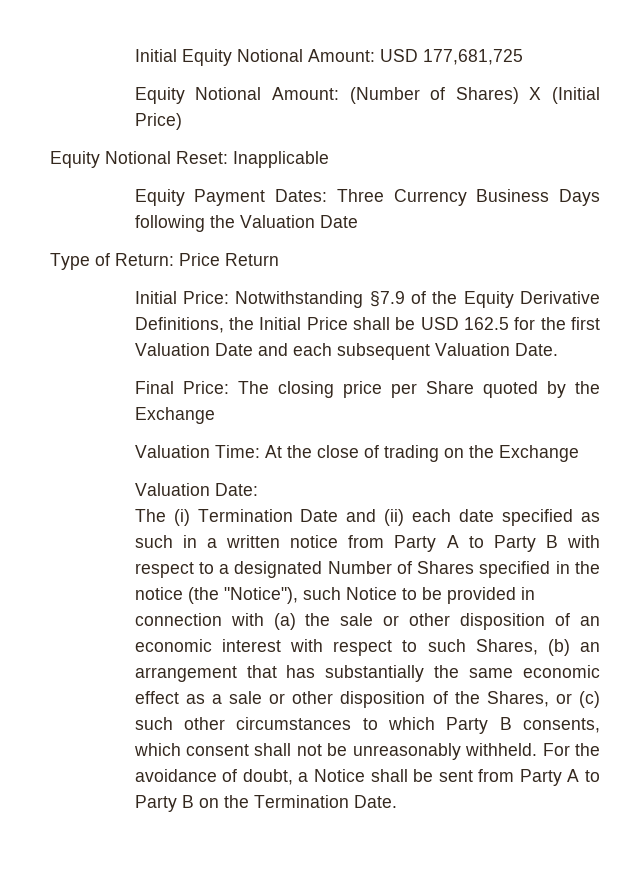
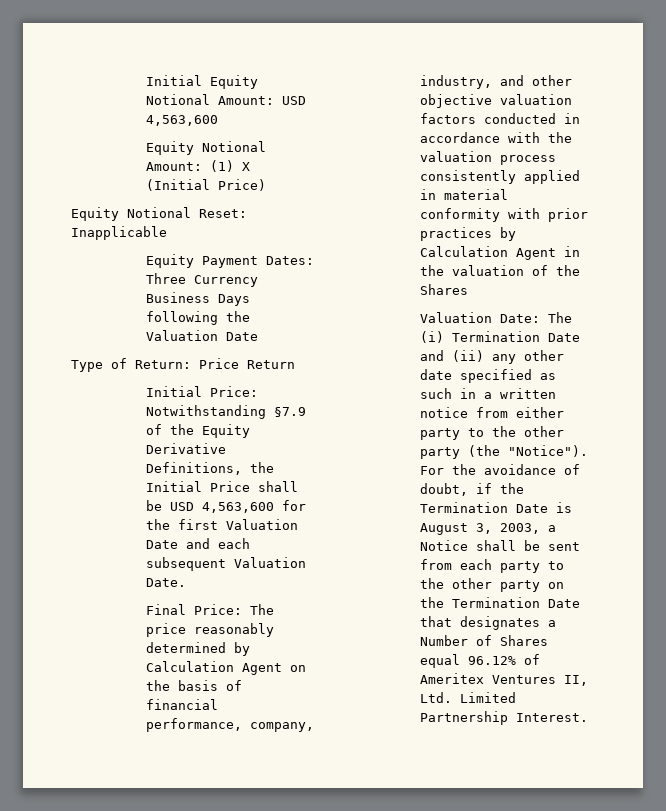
[422,49,523,65] [134,87,519,104] 177,681,725 // Equity Notional Amount: (Number of Shares) -> [146,115,218,126] [146,141,266,155] [146,160,234,172] 4,563,600 // Equity Notional Amount: (1)
[463,317,509,330] 162.5 -> [202,502,274,513] 4,563,600
[277,381,600,398] [134,407,215,424] [134,445,579,462] closing price per Share quoted by the Exchange // Valuation Time: At the close of trading on the Exchange -> [146,623,274,637] [146,642,250,656] [146,661,306,675] [146,680,242,691] [146,699,218,710] [146,718,314,732] [420,75,572,89] [420,94,572,108] [420,113,580,124] [420,132,572,143] [420,151,556,165] [420,170,580,184] [420,189,508,200] [420,208,588,222] [420,227,516,241] [420,246,580,260] [420,265,580,276] [420,284,468,295] price reasonably determined by Calculation Agent on the basis of financial performance, company, industry, and other objective valuation factors conducted in accordance with the valuation process consistently applied in material conformity with prior practices by Calculation Agent in the valuation of the Shares
(258, 489) // -> (540, 318) none
[412,509,452,522] each -> [492,350,564,364] any other
[394,535,601,552] [134,561,600,578] [134,587,535,604] [134,613,600,630] [134,639,600,656] [134,665,600,682] [134,691,601,708] [134,717,600,734] [133,743,538,760] Party A to Party B with respect to a designated Number of Shares specified in the notice (the "Notice"), such Notice to be provided in connection with (a) the sale or other disposition of an economic interest with respect to such Shares, (b) an arrangement that has substantially the same economic effect as a sale or other disposition of the Shares, or (c) such other circumstances to which Party B consents, which consent shall not be unreasonably withheld. -> [516,407,564,418] [420,426,564,440] [420,445,588,459] either party to the other party (the "Notice").
(293, 777) none -> [476,483,524,494] [420,502,572,513] [420,523,540,535] if the Termination Date is August 3, 2003,
[519,769,600,786] [134,795,397,812] Party A to Party B on the Termination Date. -> [460,559,564,573] [420,578,564,592] [420,597,580,608] [420,616,556,630] [420,635,548,646] [420,654,540,668] [420,673,588,686] [420,692,516,703] [420,711,588,725] each party to the other party on the Termination Date that designates a Number of Shares equal 96.12% of Ameritex Ventures II, Ltd. Limited Partnership Interest.

